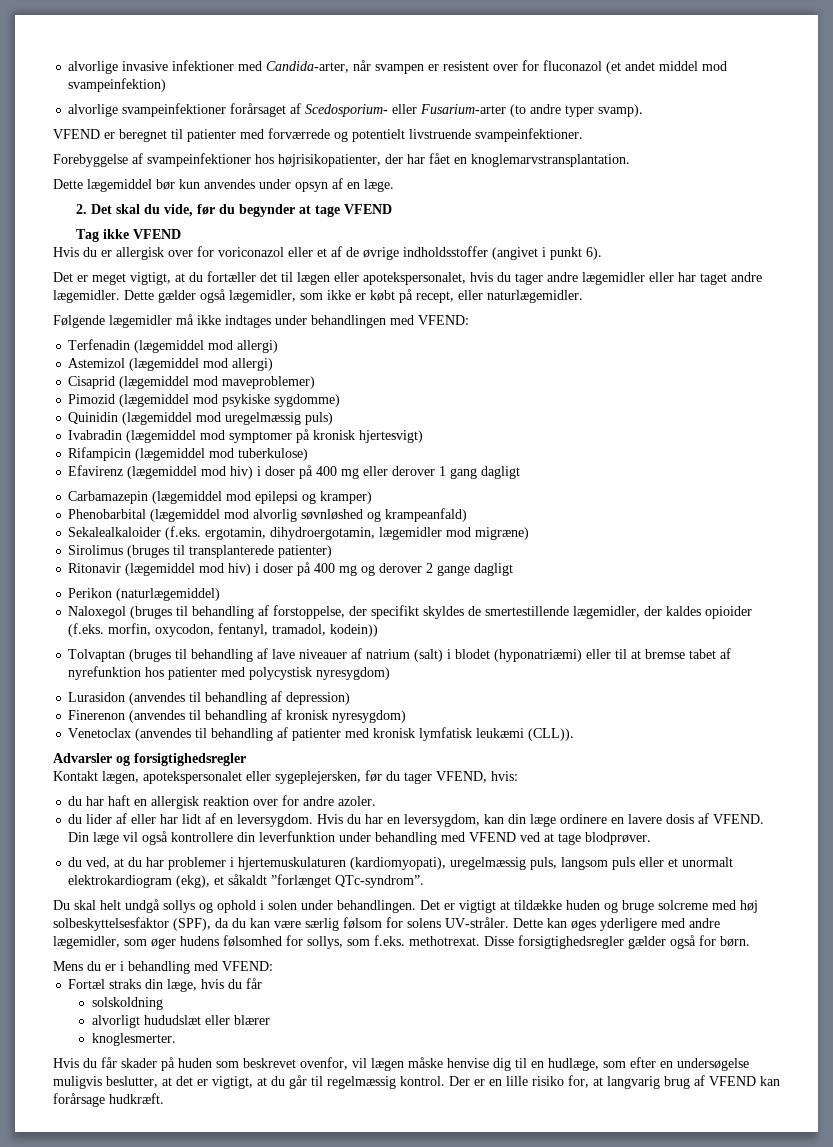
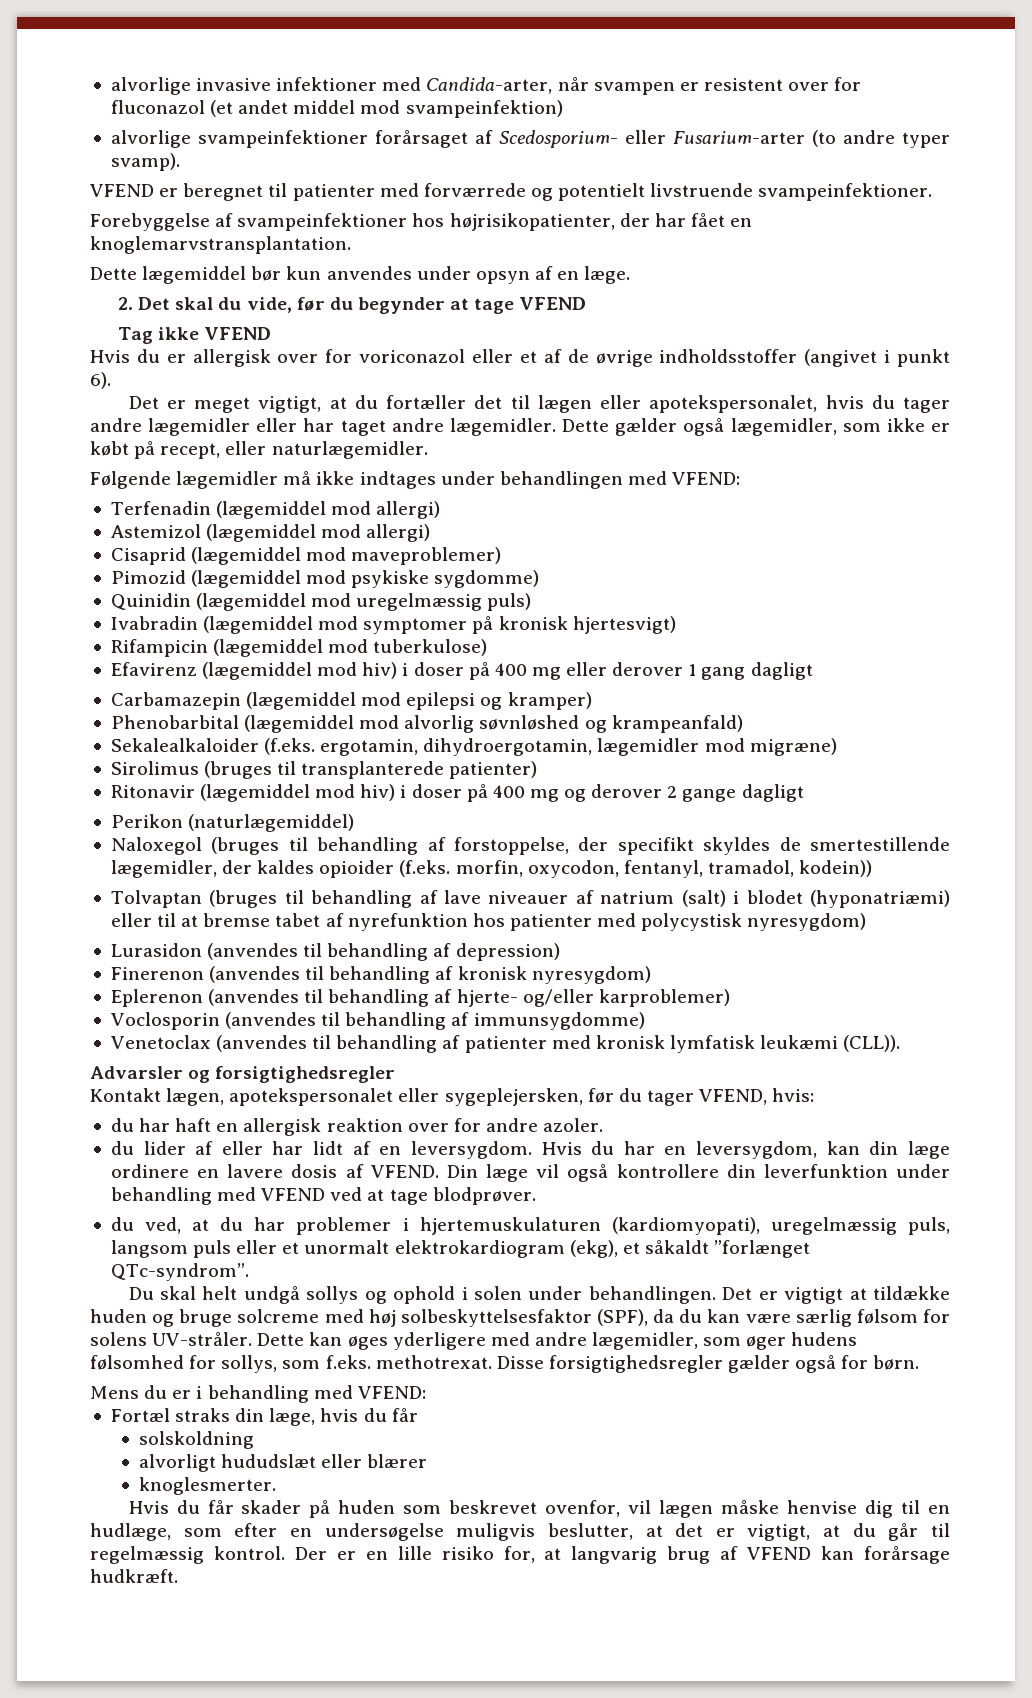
(407, 716) none -> [110,989,730,1007] [110,1012,645,1030] // Eplerenon (anvendes til behandling af hjerte- og/eller karproblemer) // Voclosporin (anvendes til behandling af immunsygdomme)

